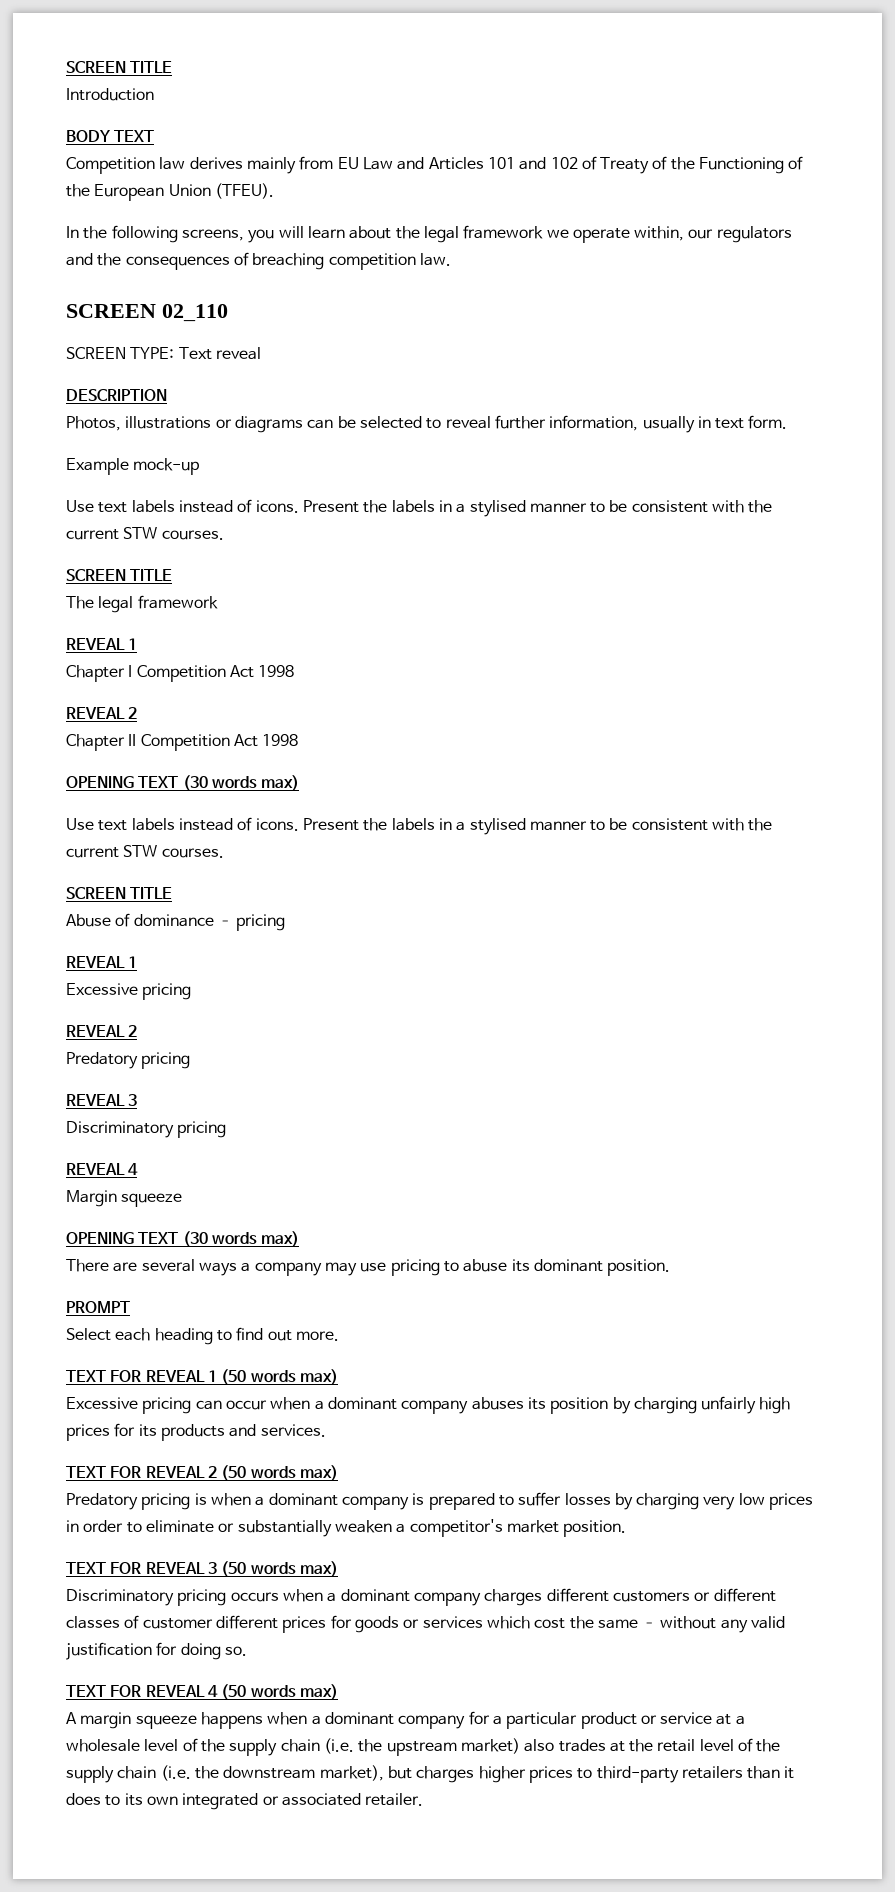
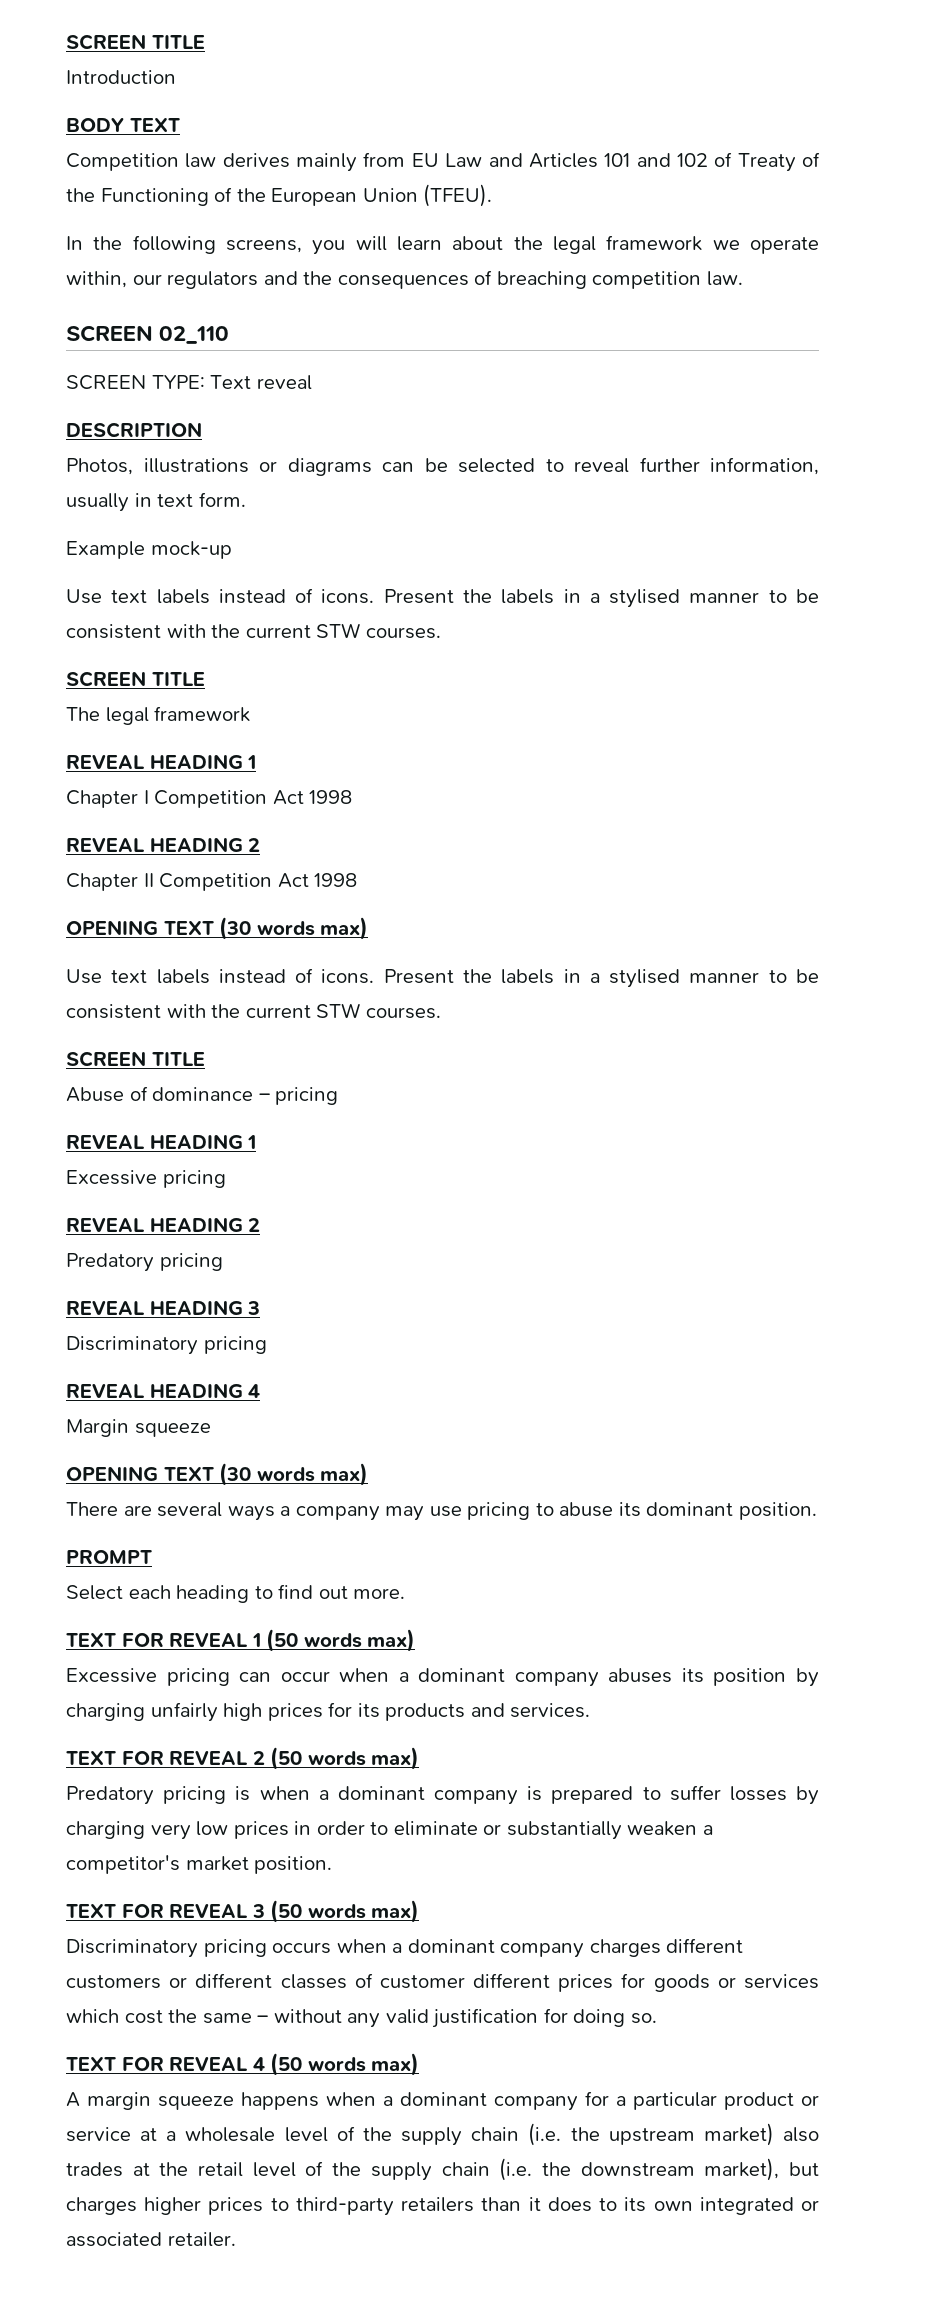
(125, 644) none -> [149,754,243,769] HEADING
(125, 713) none -> [149,837,243,852] HEADING
(125, 962) none -> [149,1134,243,1149] HEADING
(125, 1031) none -> [149,1217,243,1232] HEADING
(125, 1100) none -> [149,1300,243,1315] HEADING
(125, 1169) none -> [149,1383,243,1398] HEADING

